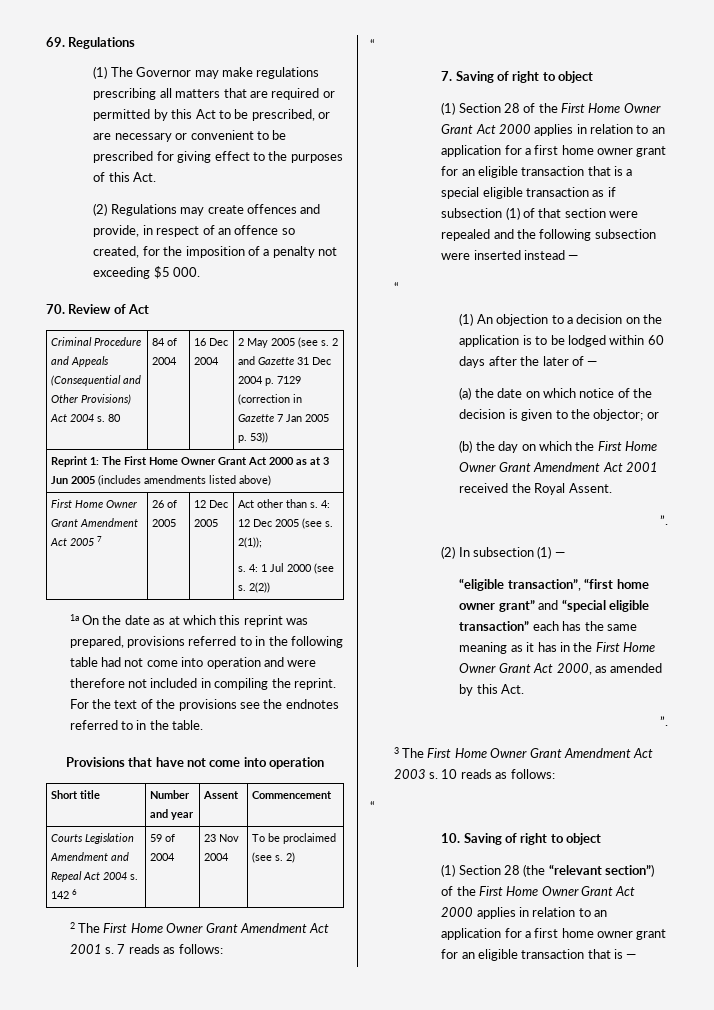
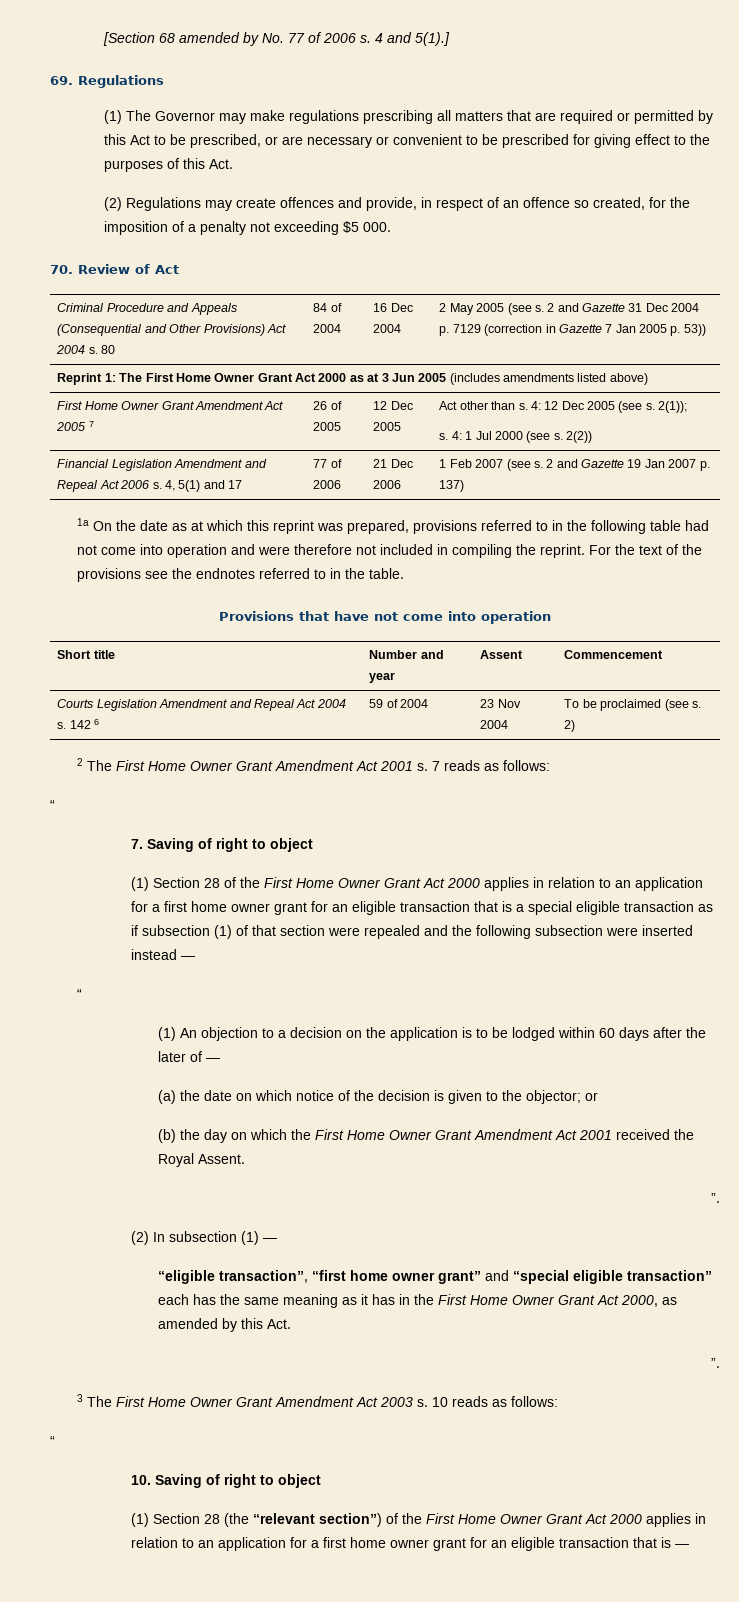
(46, 42) none -> [103,32,451,46] [Section 68 amended by No. 77 of 2006 s. 4 and 5(1).] //
(271, 587) none -> [57,459,267,471] [57,480,243,492] [313,459,342,468] [313,480,342,489] [373,459,413,468] [373,480,402,489] [439,459,710,471] [439,480,465,492] // Financial Legislation Amendment and Repeal Act 2006 s. 4, 5(1) and 17 | 77 of 2006 | 21 Dec 2006 | 1 Feb 2007 (see s. 2 and Gazette 19 Jan 2007 p. 137)

